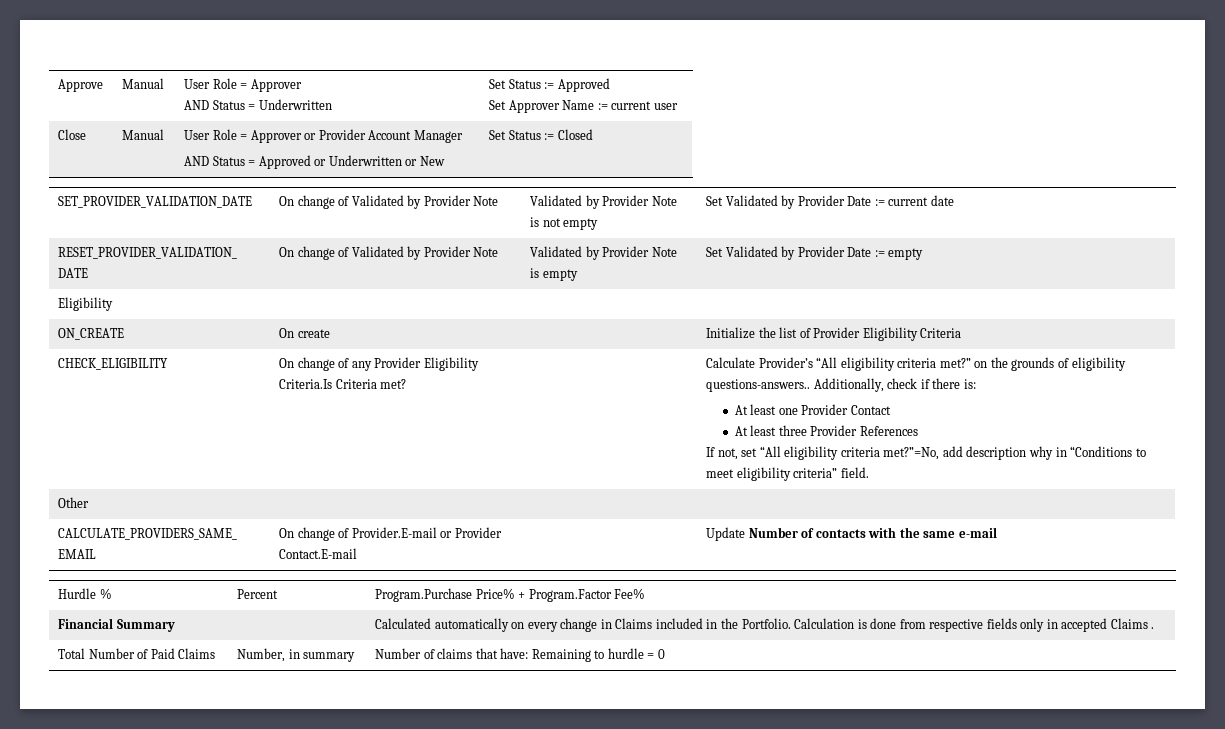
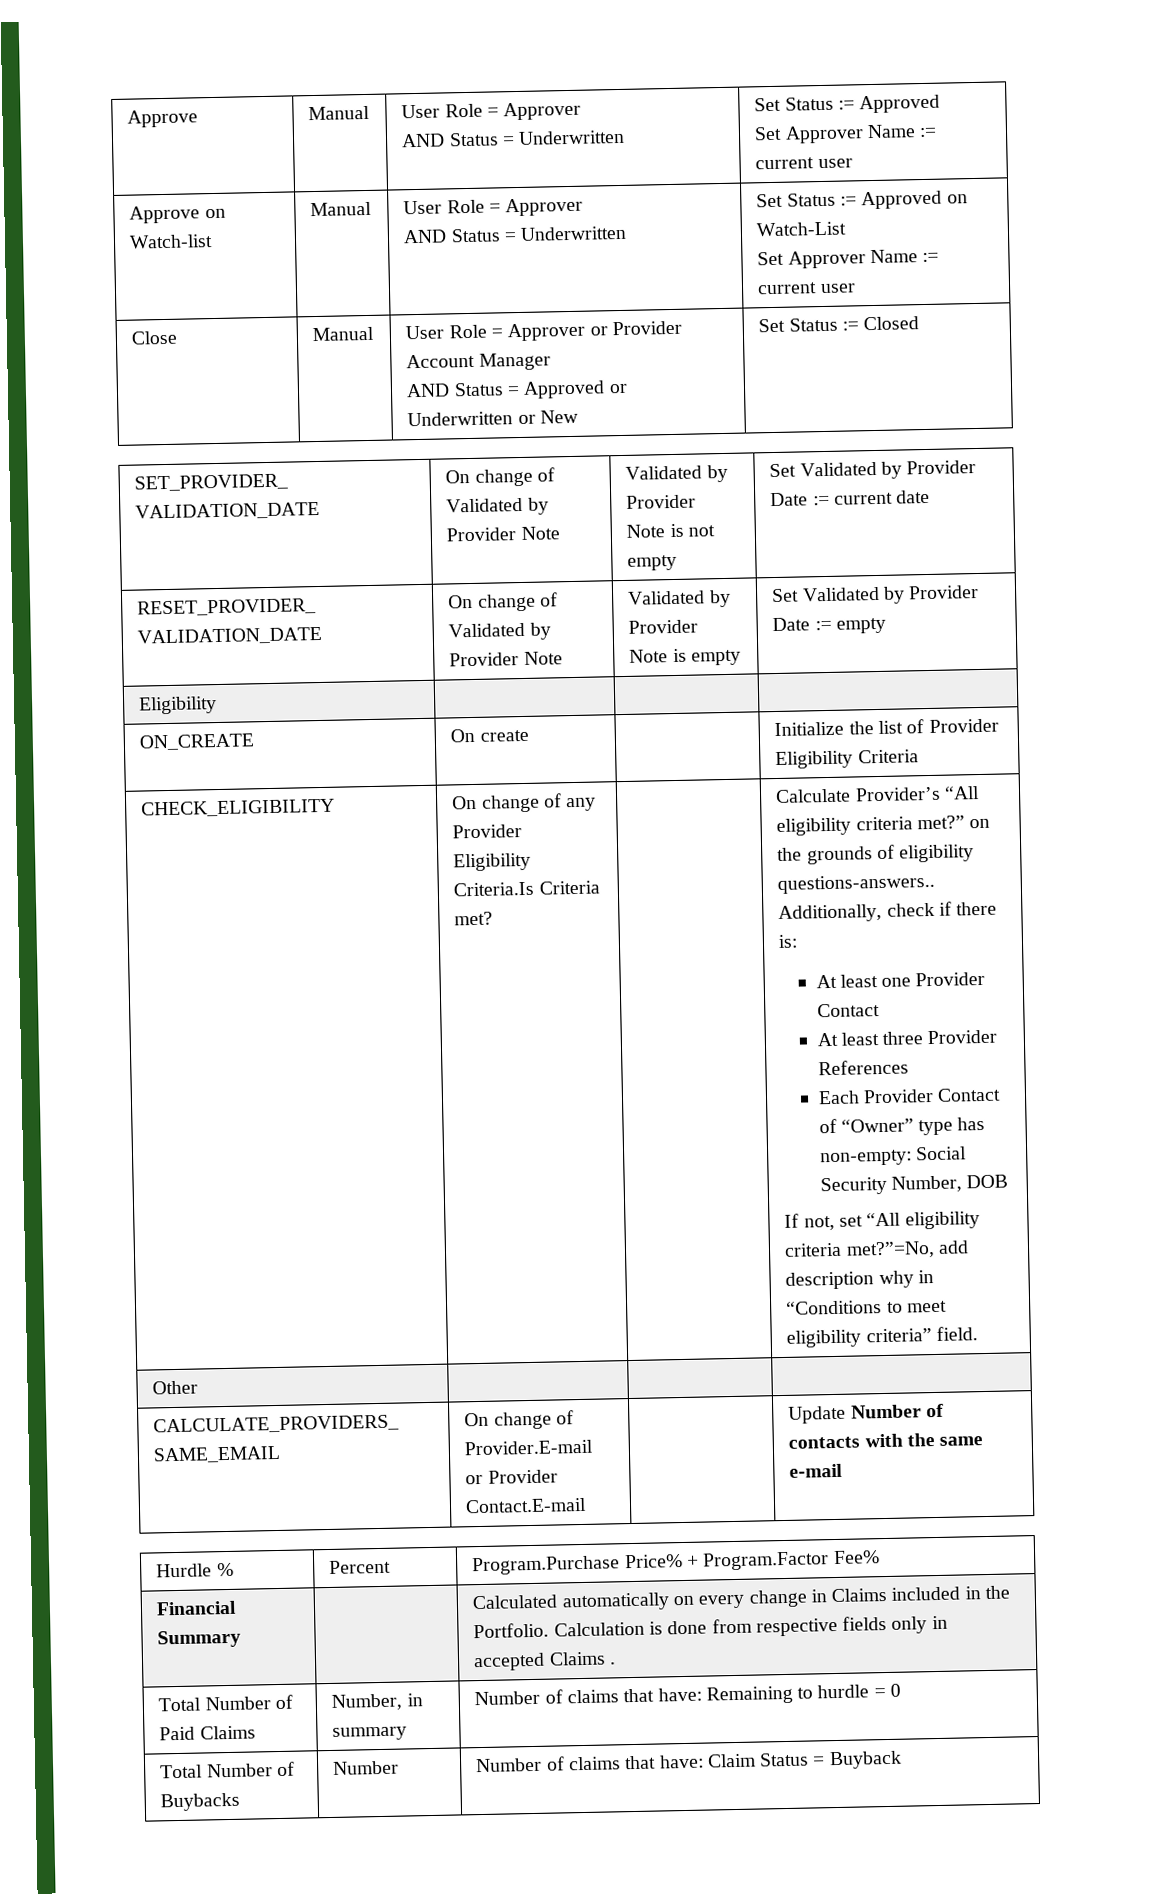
(678, 106) none -> [129,205,226,224] [129,234,214,249] [310,201,373,217] [403,197,584,217] [403,225,628,244] [756,190,968,210] [756,221,848,237] [757,249,940,269] [757,282,856,295] // Approve on Watch-list | Manual | User Role = Approver // AND Status = Underwritten | Set Status := Approved on Watch-List // Set Approver Name := current user
(918, 431) none -> [817,1087,1002,1105] [818,1116,986,1136] [819,1146,967,1167] [819,1174,1009,1196] // Each Provider Contact of “Owner” type has non-empty: Social Security Number, DOB
(665, 654) none -> [160,1761,295,1779] [160,1792,241,1812] [333,1760,400,1775] [475,1750,902,1773] // Total Number of Buybacks | Number | Number of claims that have: Claim Status = Buyback

